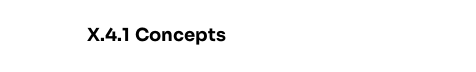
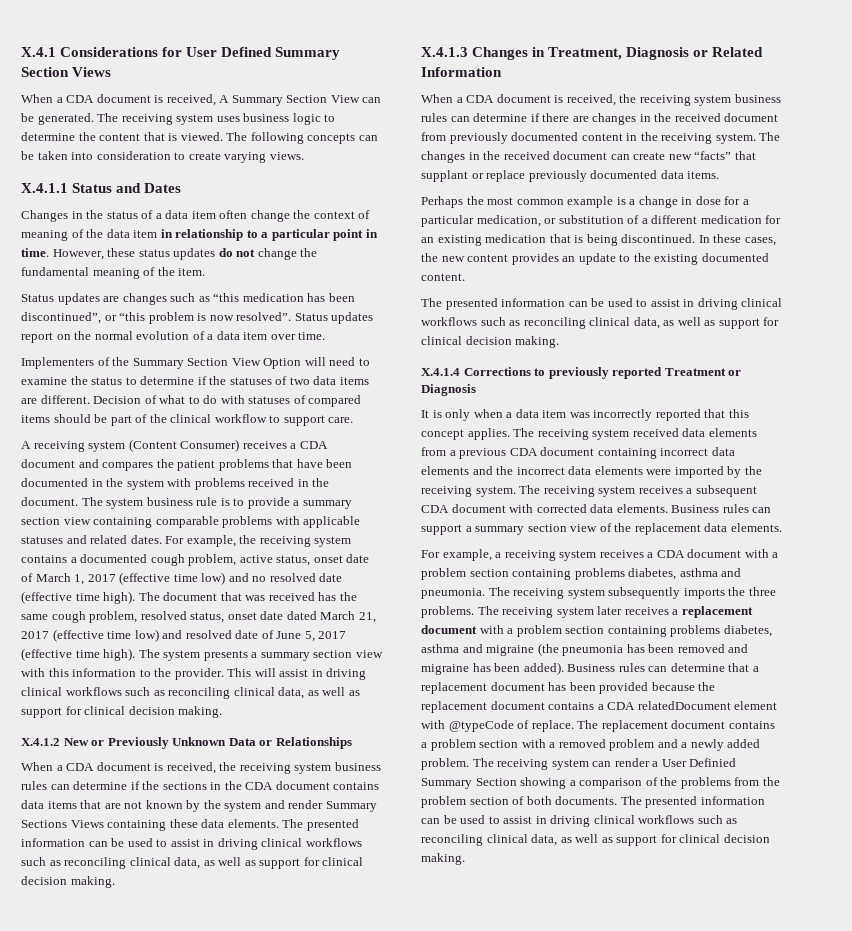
[134,27,226,45] Concepts -> [60,47,341,60] [21,67,112,77] [21,94,382,106] [21,113,336,125] [21,132,378,144] [21,151,304,163] [21,183,182,193] [21,210,371,222] [21,229,378,241] [21,248,318,260] [21,267,206,279] [21,293,355,305] [21,312,374,324] [21,331,326,343] [21,357,370,369] [21,376,369,385] [21,395,362,407] [21,414,354,426] [21,439,328,452] [21,459,353,471] [21,478,330,490] [21,497,352,509] [21,516,361,528] [21,535,352,547] [21,554,370,566] [21,572,343,585] [21,591,357,604] [21,611,376,623] [21,629,347,642] [21,648,383,661] [21,668,367,680] [21,687,360,699] [21,706,223,718] [21,737,352,749] [21,762,381,774] [21,781,380,790] [21,800,377,812] [21,819,359,831] [21,838,362,850] [21,857,364,869] [21,876,115,888] [421,47,764,60] [421,67,502,77] [421,94,781,106] [421,113,779,125] [421,132,781,144] [421,151,756,163] [421,170,720,182] [421,196,749,208] [421,215,782,227] [421,234,776,246] [421,253,769,265] [421,273,465,281] [421,298,783,310] [421,317,780,329] [421,336,560,348] [421,367,742,379] [421,384,476,396] [421,409,749,421] [421,428,757,440] [421,447,735,459] [421,466,762,478] [421,485,757,497] [421,504,772,513] [421,523,782,535] [421,549,779,561] [421,568,742,580] [421,587,776,599] [421,606,753,618] [421,625,772,637] [421,643,749,656] [421,662,759,675] [421,682,716,694] [421,701,778,713] [421,720,775,732] [421,739,761,751] [421,758,737,770] [421,777,780,789] [421,796,765,808] [421,815,738,827] [421,834,770,846] [421,853,465,865] Considerations for User Defined Summary Section Views // When a CDA document is received, A Summary Section View can be generated. The receiving system uses business logic to determine the content that is viewed. The following concepts can be taken into consideration to create varying views. // X.4.1.1 Status and Dates // Changes in the status of a data item often change the context of meaning of the data item in relationship to a particular point in time. However, these status updates do not change the fundamental meaning of the item. // Status updates are changes such as “this medication has been discontinued”, or “this problem is now resolved”. Status updates report on the normal evolution of a data item over time. // Implementers of the Summary Section View Option will need to examine the status to determine if the statuses of two data items are different. Decision of what to do with statuses of compared items should be part of the clinical workflow to support care. // A receiving system (Content Consumer) receives a CDA document and compares the patient problems that have been documented in the system with problems received in the document. The system business rule is to provide a summary section view containing comparable problems with applicable statuses and related dates. For example, the receiving system contains a documented cough problem, active status, onset date of March 1, 2017 (effective time low) and no resolved date (effective time high). The document that was received has the same cough problem, resolved status, onset date dated March 21, 2017 (effective time low) and resolved date of June 5, 2017 (effective time high). The system presents a summary section view with this information to the provider. This will assist in driving clinical workflows such as reconciling clinical data, as well as support for clinical decision making. // X.4.1.2 New or Previously Unknown Data or Relationships // When a CDA document is received, the receiving system business rules can determine if the sections in the CDA document contains data items that are not known by the system and render Summary Sections Views containing these data elements. The presented information can be used to assist in driving clinical workflows such as reconciling clinical data, as well as support for clinical decision making. // X.4.1.3 Changes in Treatment, Diagnosis or Related Information // When a CDA document is received, the receiving system business rules can determine if there are changes in the received document from previously documented content in the receiving system. The changes in the received document can create new “facts” that supplant or replace previously documented data items. // Perhaps the most common example is a change in dose for a particular medication, or substitution of a different medication for an existing medication that is being discontinued. In these cases, the new content provides an update to the existing documented content. // The presented information can be used to assist in driving clinical workflows such as reconciling clinical data, as well as support for clinical decision making. // X.4.1.4 Corrections to previously reported Treatment or Diagnosis // It is only when a data item was incorrectly reported that this concept applies. The receiving system received data elements from a previous CDA document containing incorrect data elements and the incorrect data elements were imported by the receiving system. The receiving system receives a subsequent CDA document with corrected data elements. Business rules can support a summary section view of the replacement data elements. // For example, a receiving system receives a CDA document with a problem section containing problems diabetes, asthma and pneumonia. The receiving system subsequently imports the three problems. The receiving system later receives a replacement document with a problem section containing problems diabetes, asthma and migraine (the pneumonia has been removed and migraine has been added). Business rules can determine that a replacement document has been provided because the replacement document contains a CDA relatedDocument element with @typeCode of replace. The replacement document contains a problem section with a removed problem and a newly added problem. The receiving system can render a User Definied Summary Section showing a comparison of the problems from the problem section of both documents. The presented information can be used to assist in driving clinical workflows such as reconciling clinical data, as well as support for clinical decision making.

